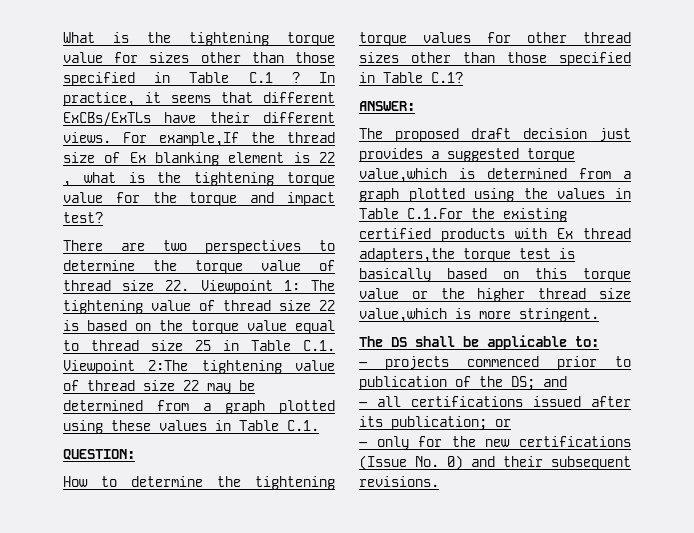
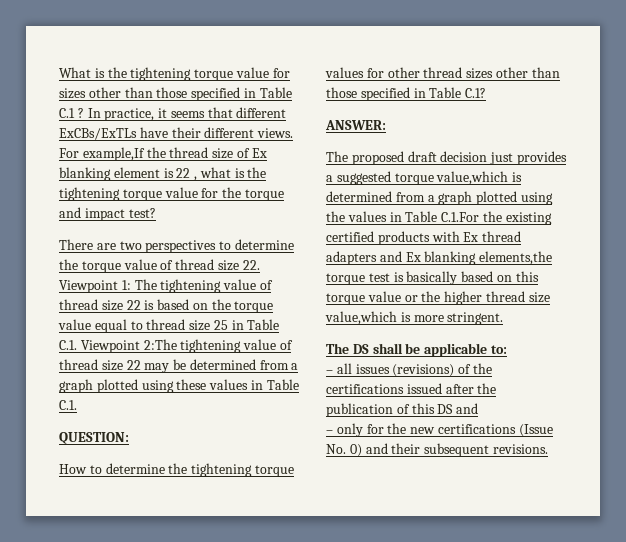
[359,248,455,263] adapters,the -> [326,251,553,265] adapters and Ex blanking elements,the
[385,356,631,370] [359,376,567,390] [359,396,631,407] [359,416,511,430] projects commenced prior to publication of the DS; and // – all certifications issued after its publication; or -> [336,363,492,377] [326,383,497,394] [326,403,479,417] all issues (revisions) of the certifications issued after the publication of this DS and

